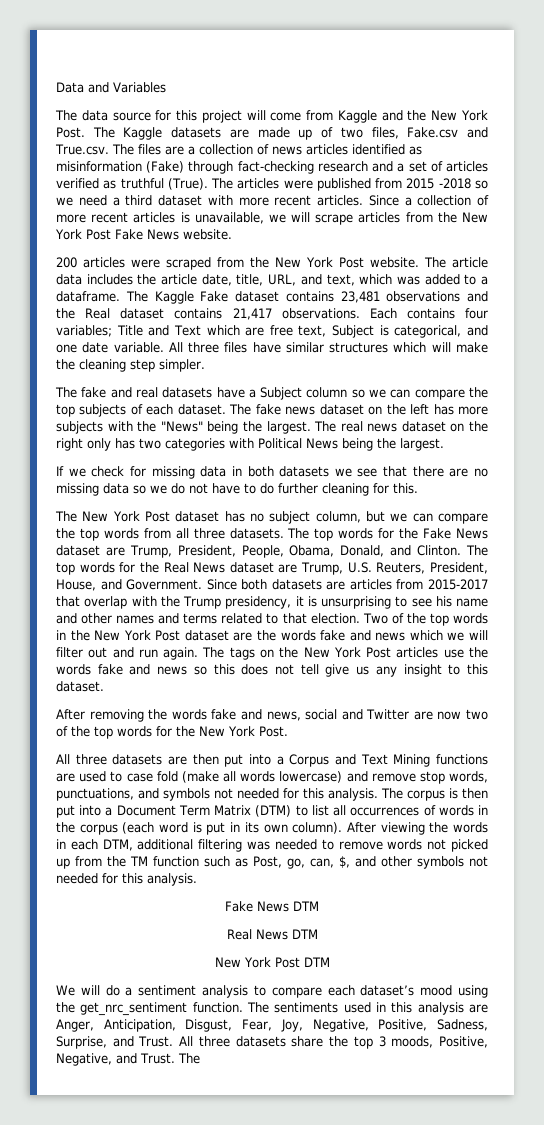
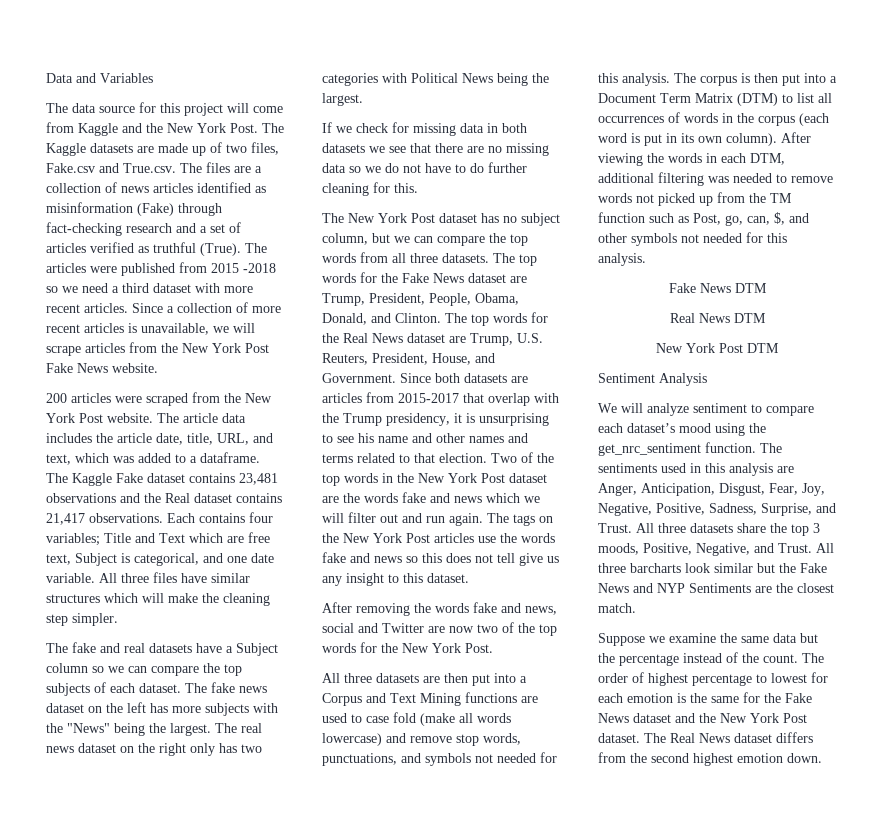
(330, 962) none -> [598,373,707,386] // Sentiment Analysis
[105,985,249,998] do a sentiment analysis -> [647,403,747,416] analyze sentiment
[177,1053,200,1064] The -> [816,543,834,553] [598,563,827,573] [598,583,834,593] [598,603,636,613] [598,633,818,646] [598,652,824,666] [598,672,828,686] [598,692,812,703] [598,713,807,723] [598,732,813,743] [598,752,822,766] All three barcharts look similar but the Fake News and NYP Sentiments are the closest match. // Suppose we examine the same data but the percentage instead of the count. The order of highest percentage to lowest for each emotion is the same for the Fake News dataset and the New York Post dataset. The Real News dataset differs from the second highest emotion down.

